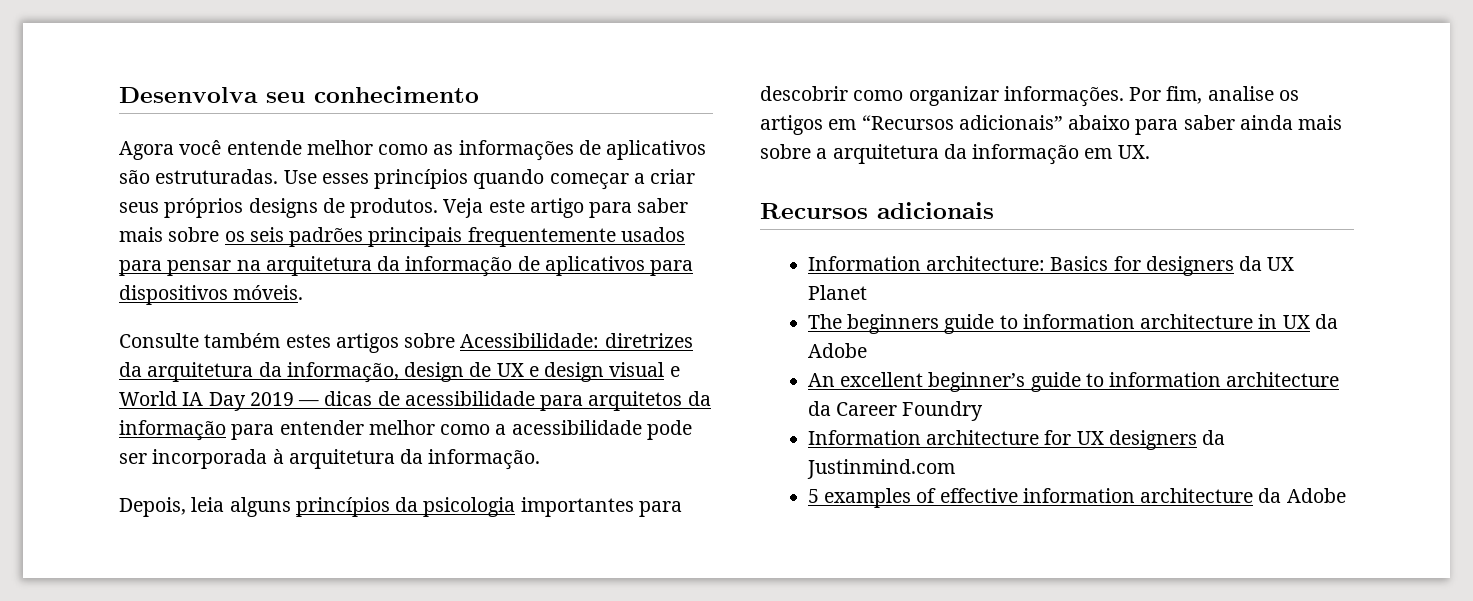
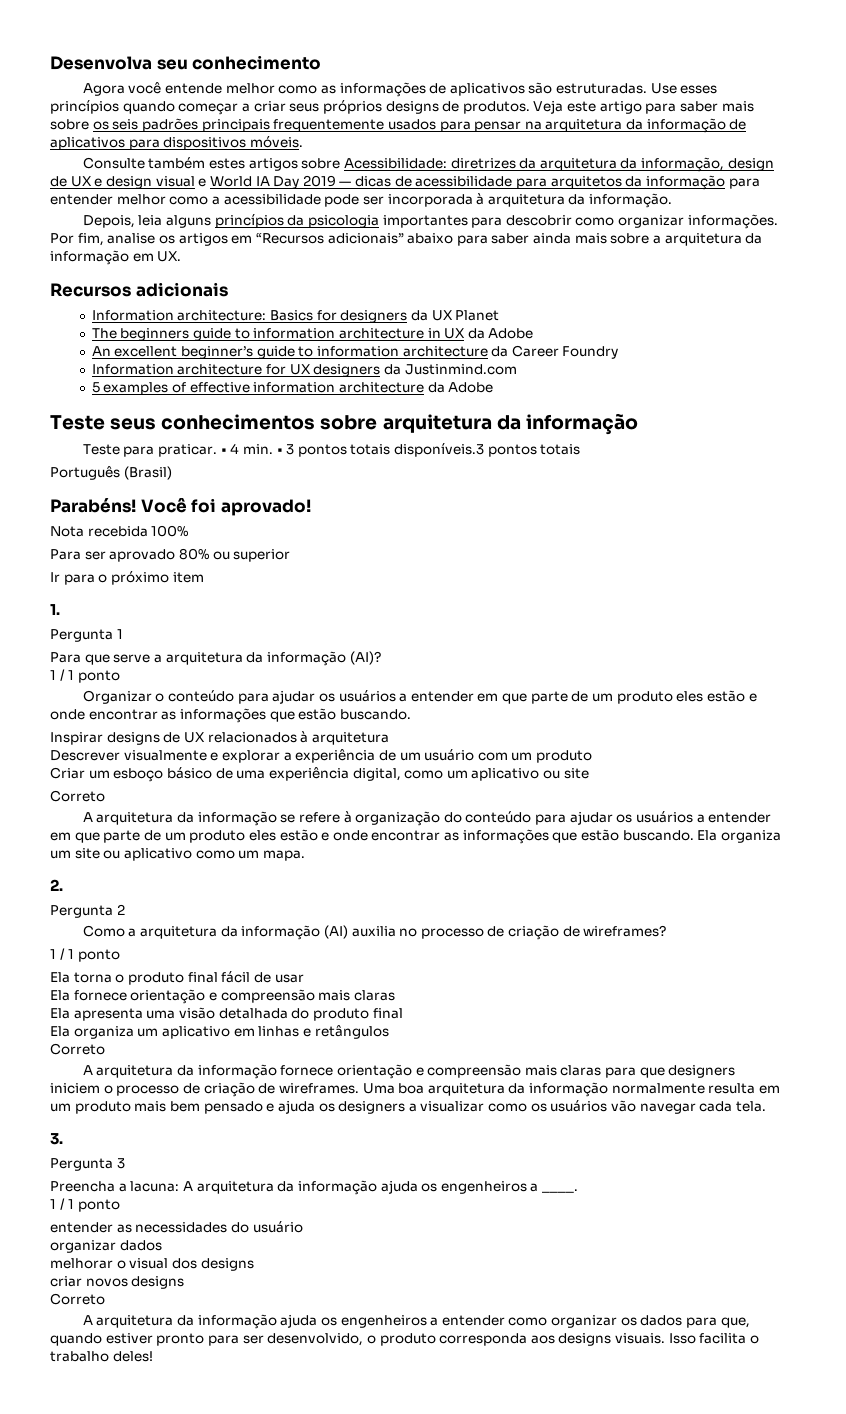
(1346, 495) none -> [50,413,638,435] [82,443,581,457] [50,466,172,480] [50,498,311,516] [50,525,189,537] [50,548,291,562] [50,571,204,585] [50,604,60,615] [50,629,123,642] [50,651,381,666] [50,669,120,683] [82,690,757,704] [50,708,411,723] [50,731,389,745] [50,749,593,763] [50,767,589,782] [50,790,105,802] [82,811,772,826] [50,829,781,844] [50,848,305,861] [50,879,63,891] [50,904,125,918] [82,925,667,940] [50,948,120,962] [50,971,304,985] [50,989,395,1004] [50,1007,403,1021] [50,1025,389,1039] [50,1043,105,1055] [82,1064,736,1079] [50,1082,781,1097] [50,1100,766,1114] [50,1133,63,1145] [50,1158,125,1171] [50,1180,579,1195] [50,1198,120,1212] [50,1221,303,1233] [50,1240,162,1253] [50,1258,254,1271] [50,1276,185,1289] [50,1293,105,1305] [82,1314,750,1329] [50,1333,760,1346] [50,1351,153,1362] // Teste seus conhecimentos sobre arquitetura da informação // Teste para praticar. • 4 min. • 3 pontos totais disponíveis.3 pontos totais // Português (Brasil) // Parabéns! Você foi aprovado! // Nota recebida 100% // Para ser aprovado 80% ou superior // Ir para o próximo item // 1. // Pergunta 1 // Para que serve a arquitetura da informação (AI)? // 1 / 1 ponto // Organizar o conteúdo para ajudar os usuários a entender em que parte de um produto eles estão e onde encontrar as informações que estão buscando. // Inspirar designs de UX relacionados à arquitetura // Descrever visualmente e explorar a experiência de um usuário com um produto // Criar um esboço básico de uma experiência digital, como um aplicativo ou site // Correto // A arquitetura da informação se refere à organização do conteúdo para ajudar os usuários a entender em que parte de um produto eles estão e onde encontrar as informações que estão buscando. Ela organiza um site ou aplicativo como um mapa. // 2. // Pergunta 2 // Como a arquitetura da informação (AI) auxilia no processo de criação de wireframes? // 1 / 1 ponto // Ela torna o produto final fácil de usar // Ela fornece orientação e compreensão mais claras // Ela apresenta uma visão detalhada do produto final // Ela organiza um aplicativo em linhas e retângulos // Correto // A arquitetura da informação fornece orientação e compreensão mais claras para que designers iniciem o processo de criação de wireframes. Uma boa arquitetura da informação normalmente resulta em um produto mais bem pensado e ajuda os designers a visualizar como os usuários vão navegar cada tela. // 3. // Pergunta 3 // Preencha a lacuna: A arquitetura da informação ajuda os engenheiros a ____. // 1 / 1 ponto // entender as necessidades do usuário // organizar dados // melhorar o visual dos designs // criar novos designs // Correto // A arquitetura da informação ajuda os engenheiros a entender como organizar os dados para que, quando estiver pronto para ser desenvolvido, o produto corresponda aos designs visuais. Isso facilita o trabalho deles!

